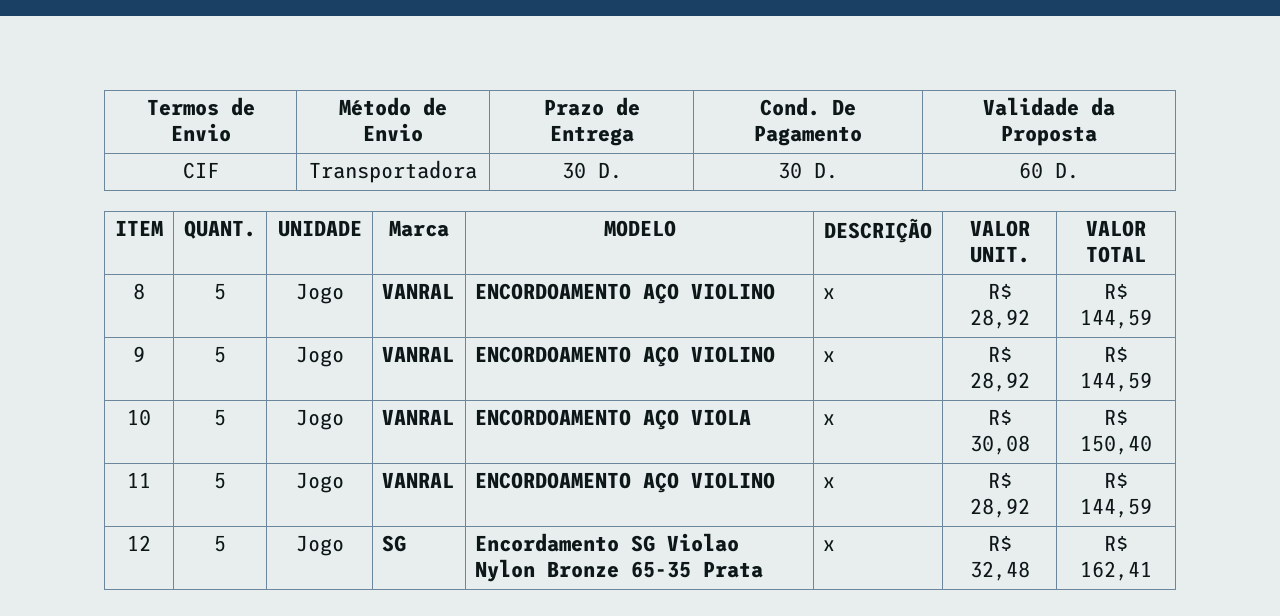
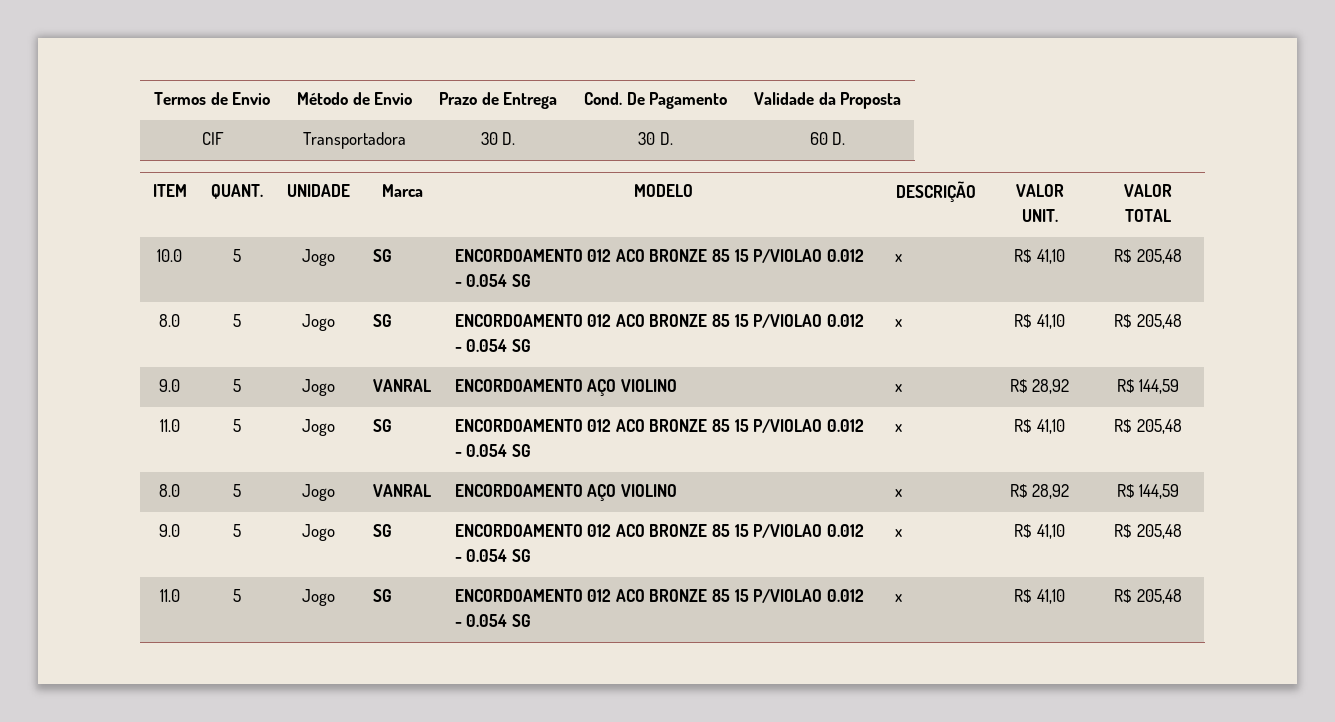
[133,283,145,300] 8 -> [157,249,182,262] [232,249,241,262] [301,249,335,266] [372,249,392,262] [454,249,864,263] [454,274,531,287] [894,254,902,262] [1014,249,1065,264] [1114,249,1182,264] [159,314,180,327] [232,314,241,327] [301,314,335,331] [372,314,392,327] [454,314,864,328] [454,339,531,352] [894,319,902,327] [1014,314,1065,329] [1114,314,1182,329] [159,379,180,392] 10.0 | 5 | Jogo | SG | ENCORDOAMENTO 012 ACO BRONZE 85 15 P/VIOLAO 0.012 - 0.054 SG | x | R$ 41,10 | R$ 205,48 // 8.0 | 5 | Jogo | SG | ENCORDOAMENTO 012 ACO BRONZE 85 15 P/VIOLAO 0.012 - 0.054 SG | x | R$ 41,10 | R$ 205,48 // 9.0
[133,346,145,362] 9 -> [159,419,180,432] [232,419,241,432] [301,419,335,436] [372,419,392,432] [454,419,864,433] [454,444,531,457] [894,424,902,432] [1014,419,1065,434] [1114,419,1182,434] [159,484,180,497] 11.0 | 5 | Jogo | SG | ENCORDOAMENTO 012 ACO BRONZE 85 15 P/VIOLAO 0.012 - 0.054 SG | x | R$ 41,10 | R$ 205,48 // 8.0
[127,409,151,426] [214,409,226,426] [295,409,344,430] [382,409,455,425] [475,409,752,430] [823,414,836,425] [987,409,1012,425] [969,435,1030,455] [1104,409,1128,425] [1080,435,1152,455] [127,472,151,488] [214,472,226,489] [295,472,344,493] [382,472,455,488] [475,472,776,493] [823,477,836,488] [987,472,1012,488] [969,498,1030,518] [1104,472,1128,488] [1080,498,1152,518] [127,535,151,551] [214,535,226,552] [295,535,344,556] [382,535,407,552] [475,533,740,552] [475,559,764,582] [823,540,836,551] [987,535,1012,551] [969,561,1030,581] [1104,535,1128,551] [1080,561,1152,581] 10 | 5 | Jogo | VANRAL | ENCORDOAMENTO AÇO VIOLA | x | R$ 30,08 | R$ 150,40 // 11 | 5 | Jogo | VANRAL | ENCORDOAMENTO AÇO VIOLINO | x | R$ 28,92 | R$ 144,59 // 12 | 5 | Jogo | SG | Encordamento SG Violao Nylon Bronze 65-35 Prata | x | R$ 32,48 | R$ 162,41 -> [159,524,180,537] [232,524,241,537] [301,524,335,541] [372,524,392,537] [454,524,864,538] [454,549,531,562] [894,529,902,537] [1014,524,1065,539] [1114,524,1182,539] [159,589,180,602] [232,589,241,602] [301,589,335,606] [372,589,392,602] [454,589,864,603] [454,614,531,627] [894,594,902,602] [1014,589,1065,604] [1114,589,1182,604] 9.0 | 5 | Jogo | SG | ENCORDOAMENTO 012 ACO BRONZE 85 15 P/VIOLAO 0.012 - 0.054 SG | x | R$ 41,10 | R$ 205,48 // 11.0 | 5 | Jogo | SG | ENCORDOAMENTO 012 ACO BRONZE 85 15 P/VIOLAO 0.012 - 0.054 SG | x | R$ 41,10 | R$ 205,48

